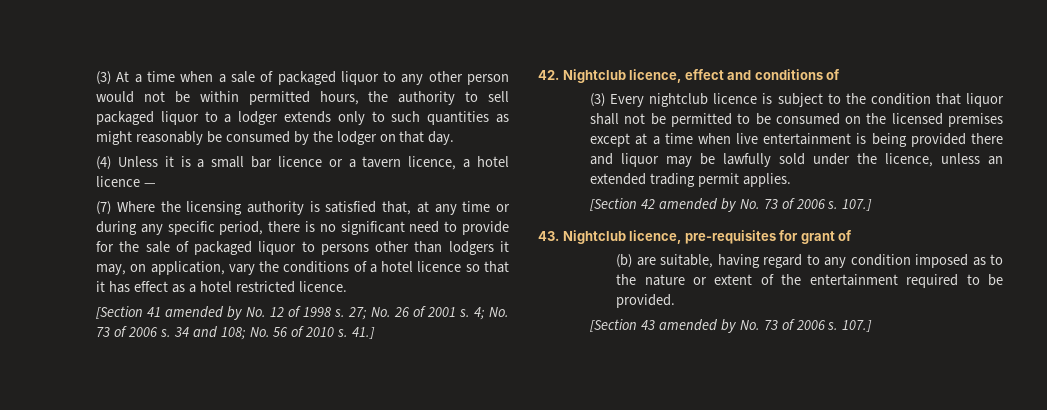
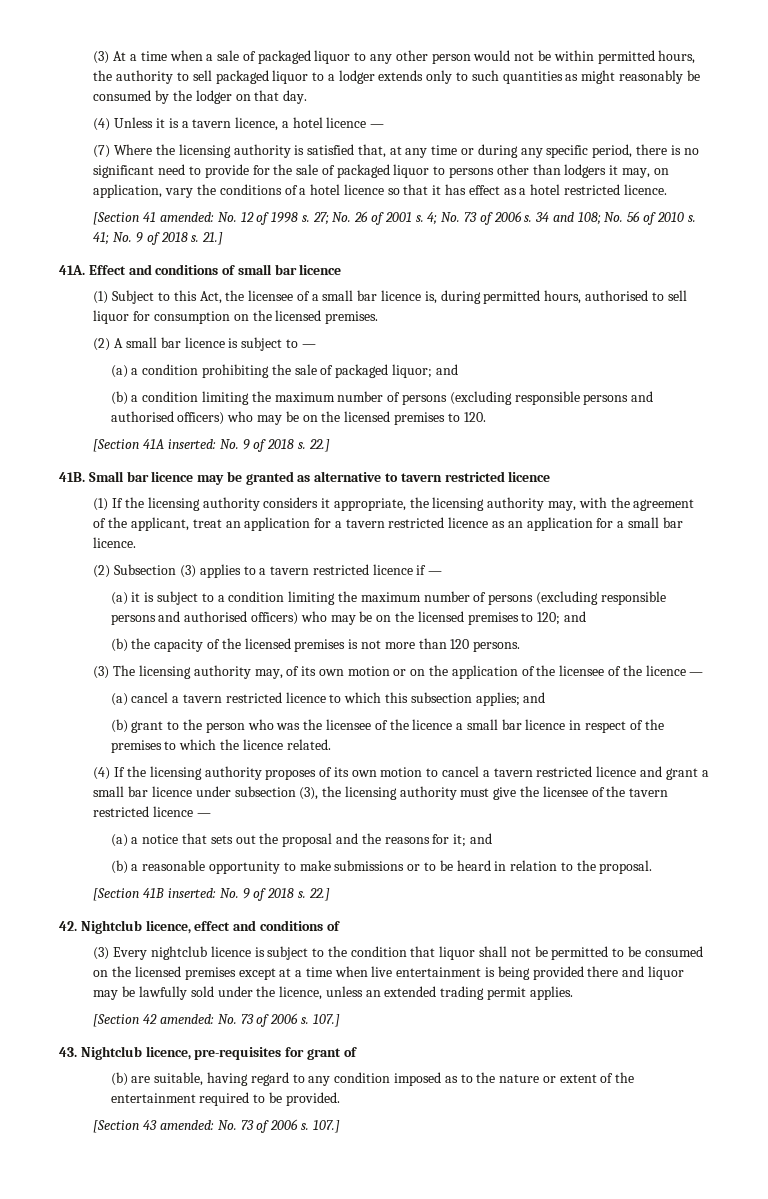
[211,156,356,168] small bar licence or a -> (189, 124) none
[165,306,244,320] amended by -> [160,212,215,222] amended:
[352,327,376,339] 41.] -> [93,232,224,245] [59,264,342,275] [93,290,687,304] [93,310,379,324] [93,337,316,351] [110,364,458,378] [110,391,654,405] [110,411,486,425] [93,439,330,452] [59,471,551,485] [93,497,695,511] [93,517,683,531] [93,537,137,548] [93,564,443,578] [110,591,666,605] [110,611,586,625] [110,638,521,652] [93,665,704,679] [110,692,546,706] [110,719,664,733] [110,739,331,753] [93,766,709,780] [93,786,669,800] [93,806,212,817] [110,833,492,847] [110,860,653,874] [93,888,330,901] 41; No. 9 of 2018 s. 21.] // 41A. Effect and conditions of small bar licence // (1) Subject to this Act, the licensee of a small bar licence is, during permitted hours, authorised to sell liquor for consumption on the licensed premises. // (2) A small bar licence is subject to — // (a) a condition prohibiting the sale of packaged liquor; and // (b) a condition limiting the maximum number of persons (excluding responsible persons and authorised officers) who may be on the licensed premises to 120. // [Section 41A inserted: No. 9 of 2018 s. 22.] // 41B. Small bar licence may be granted as alternative to tavern restricted licence // (1) If the licensing authority considers it appropriate, the licensing authority may, with the agreement of the applicant, treat an application for a tavern restricted licence as an application for a small bar licence. // (2) Subsection (3) applies to a tavern restricted licence if — // (a) it is subject to a condition limiting the maximum number of persons (excluding responsible persons and authorised officers) who may be on the licensed premises to 120; and // (b) the capacity of the licensed premises is not more than 120 persons. // (3) The licensing authority may, of its own motion or on the application of the licensee of the licence — // (a) cancel a tavern restricted licence to which this subsection applies; and // (b) grant to the person who was the licensee of the licence a small bar licence in respect of the premises to which the licence related. // (4) If the licensing authority proposes of its own motion to cancel a tavern restricted licence and grant a small bar licence under subsection (3), the licensing authority must give the licensee of the tavern restricted licence — // (a) a notice that sets out the proposal and the reasons for it; and // (b) a reasonable opportunity to make submissions or to be heard in relation to the proposal. // [Section 41B inserted: No. 9 of 2018 s. 22.]
[658,198,737,212] amended by -> [160,1014,215,1024] amended:
[658,319,737,333] amended by -> [160,1120,215,1130] amended:

